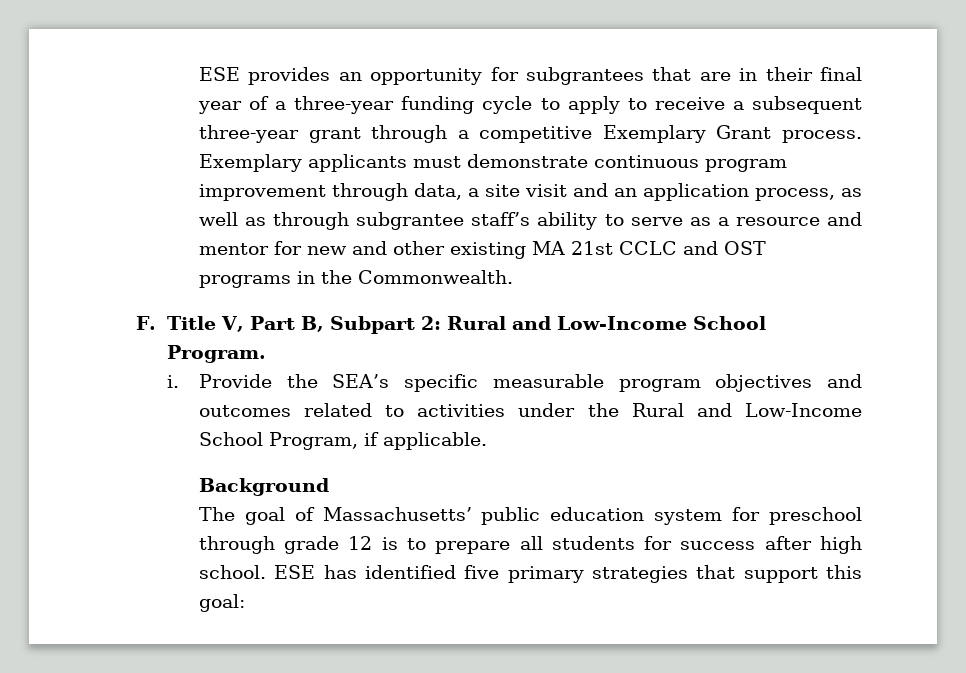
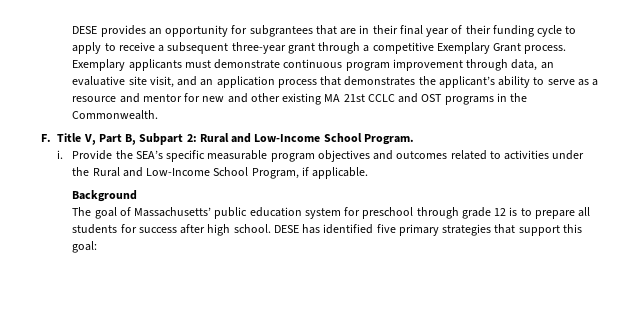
[198,67,240,81] ESE -> [72,26,98,34] DESE
[275,96,395,114] a three-year -> [465,25,491,34] their
[467,183,862,201] [198,212,531,230] a site visit and an application process, as well as through subgrantee staff’s -> [540,62,554,69] [72,76,495,88] an evaluative site visit, and an application process that demonstrates the applicant’s
[274,565,316,579] ESE -> [273,225,299,233] DESE

